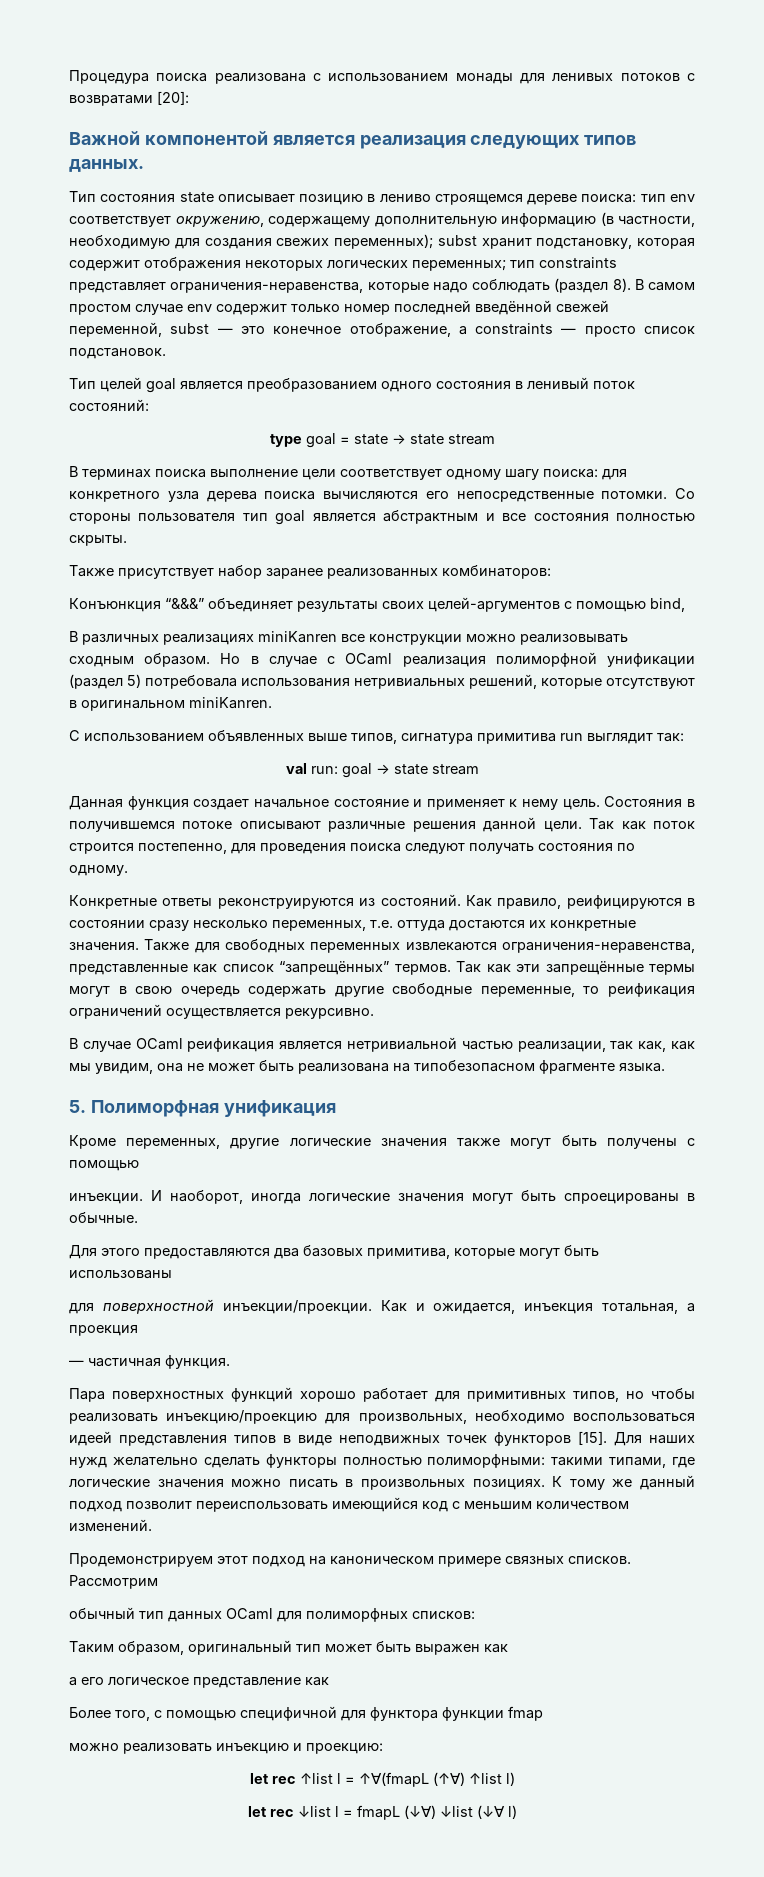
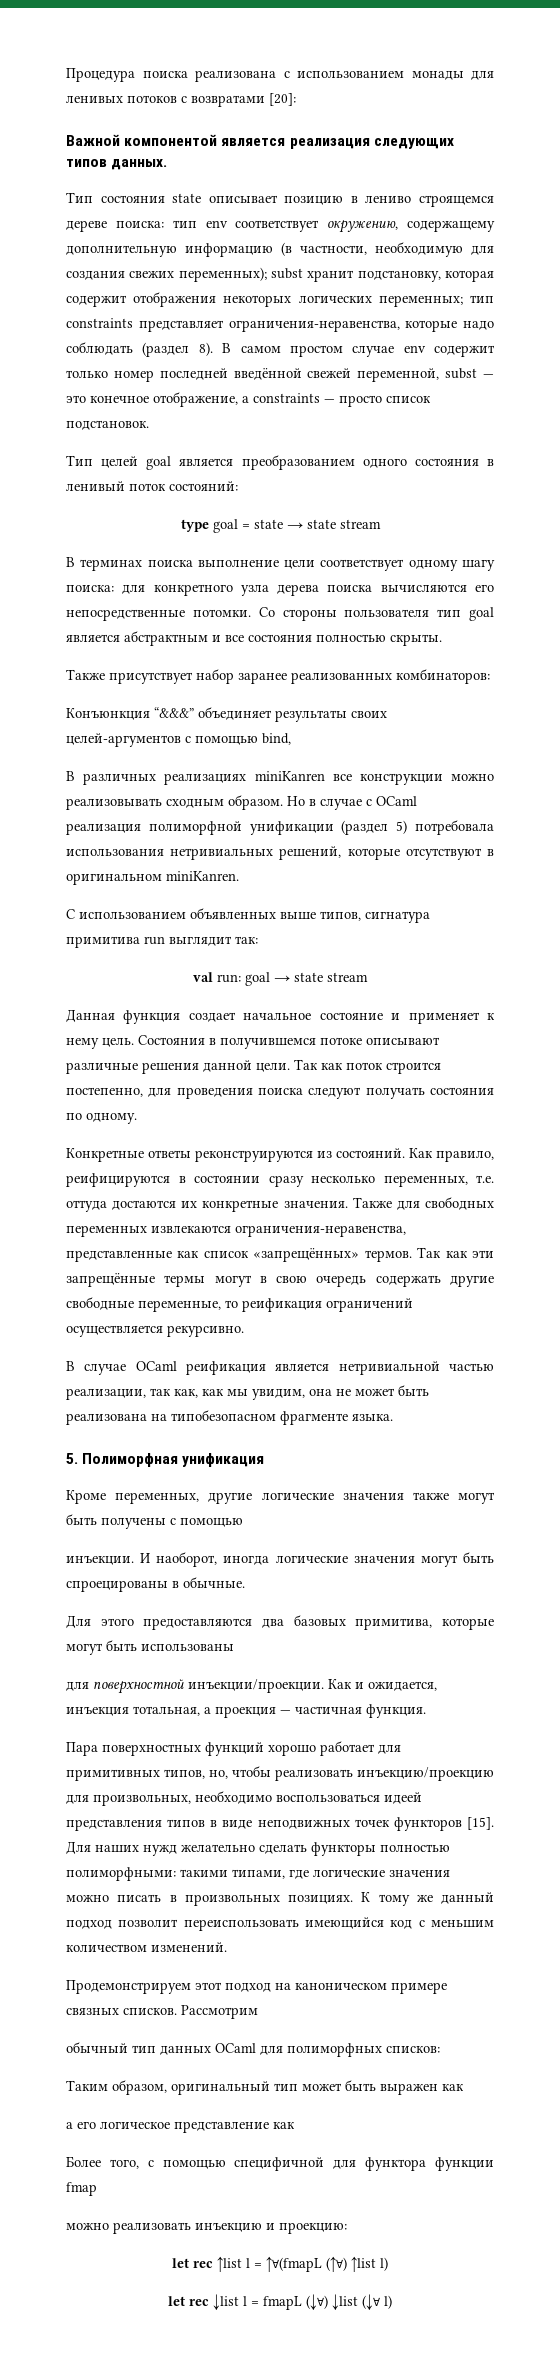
[279,961,390,975] “запрещённых” -> [253,1248,360,1262] «запрещённых»
(138, 1330) // -> (276, 1712) none
[626,1391,644,1399] но -> [209,1770,228,1779] но,

